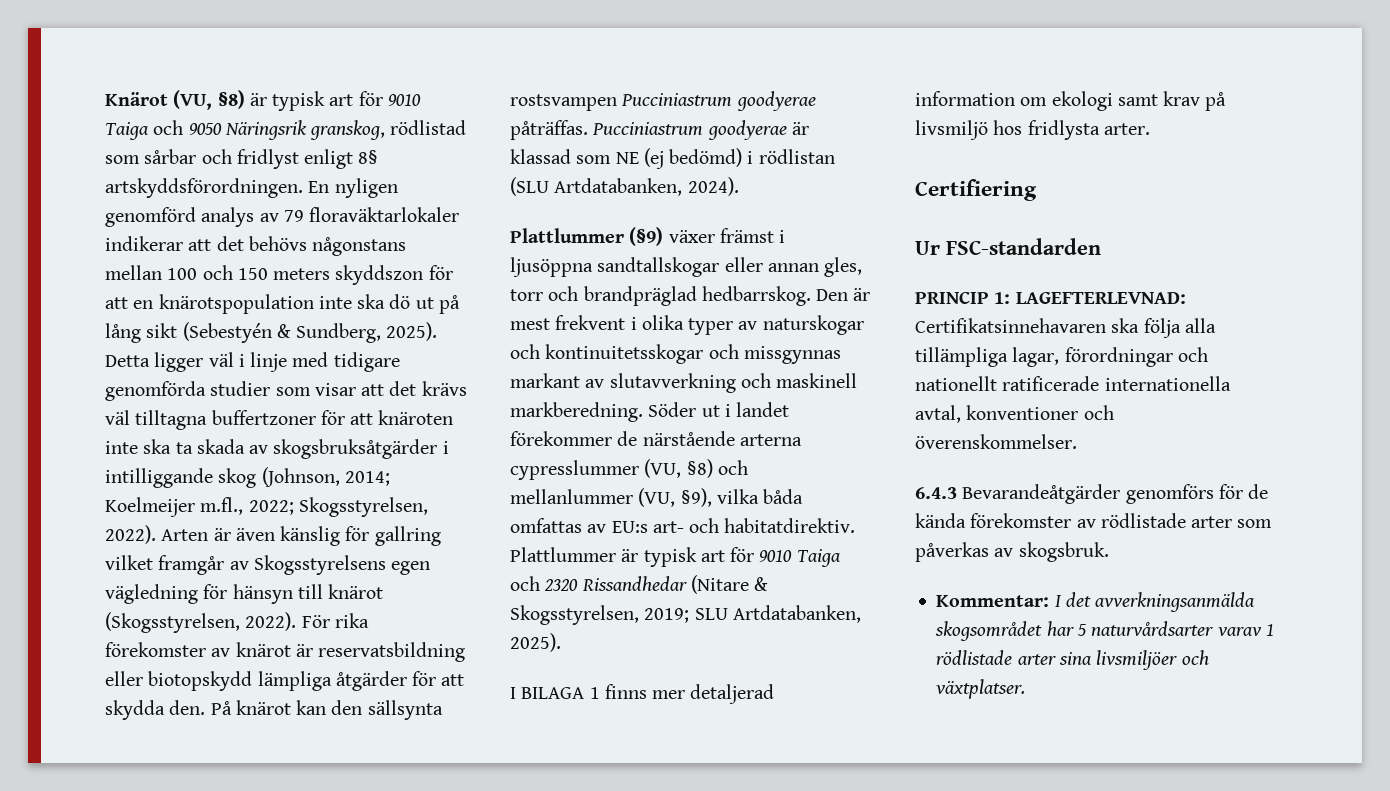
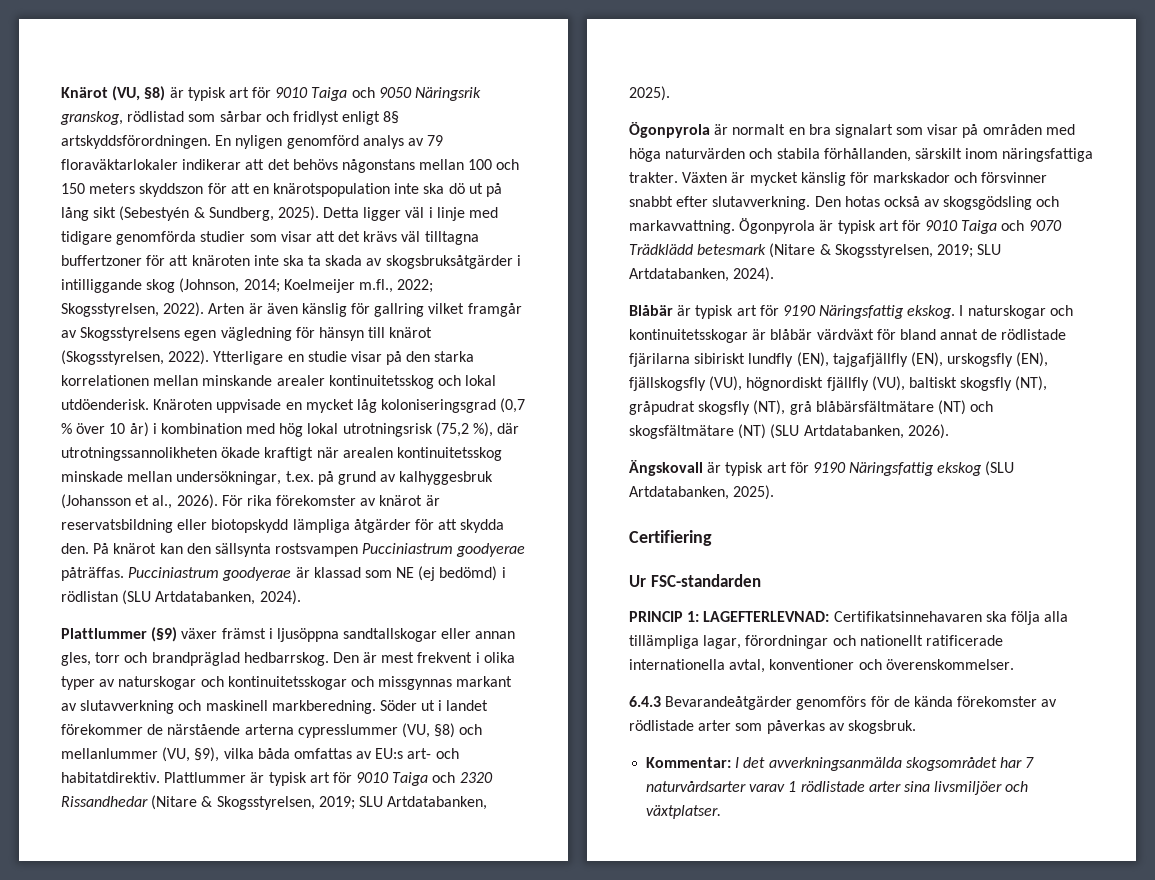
(297, 621) none -> [213,351,475,365] [61,375,497,389] [61,398,526,413] [61,422,520,437] [61,447,502,461] [61,471,494,485] [61,494,218,509] Ytterligare en studie visar på den starka korrelationen mellan minskande arealer kontinuitetsskog och lokal utdöenderisk. Knäroten uppvisade en mycket låg koloniseringsgrad (0,7 % över 10 år) i kombination med hög lokal utrotningsrisk (75,2 %), där utrotningssannolikheten ökade kraftigt när arealen kontinuitetsskog minskade mellan undersökningar, t.ex. på grund av kalhyggesbruk (Johansson et al., 2026).
[510,684,775,704] [915,91,1227,111] [915,120,1150,140] I BILAGA 1 finns mer detaljerad information om ekologi samt krav på livsmiljö hos fridlysta arter. -> [629,122,1075,138] [629,148,1094,162] [629,172,1048,186] [629,196,1060,210] [629,218,1062,234] [629,243,1002,258] [629,267,775,282] [629,305,1073,319] [629,329,1067,343] [629,352,1049,367] [629,376,1048,391] [629,400,994,415] [629,424,949,439] [629,460,1015,476] [629,485,775,500] Ögonpyrola är normalt en bra signalart som visar på områden med höga naturvärden och stabila förhållanden, särskilt inom näringsfattiga trakter. Växten är mycket känslig för markskador och försvinner snabbt efter slutavverkning. Den hotas också av skogsgödsling och markavvattning. Ögonpyrola är typisk art för 9010 Taiga och 9070 Trädklädd betesmark (Nitare & Skogsstyrelsen, 2019; SLU Artdatabanken, 2024). // Blåbär är typisk art för 9190 Näringsfattig ekskog. I naturskogar och kontinuitetsskogar är blåbär värdväxt för bland annat de rödlistade fjärilarna sibiriskt lundfly (EN), tajgafjällfly (EN), urskogsfly (EN), fjällskogsfly (VU), högnordiskt fjällfly (VU), baltiskt skogsfly (NT), gråpudrat skogsfly (NT), grå blåbärsfältmätare (NT) och skogsfältmätare (NT) (SLU Artdatabanken, 2026). // Ängskovall är typisk art för 9190 Näringsfattig ekskog (SLU Artdatabanken, 2025).
[1076,624,1087,636] 5 -> [1025,757,1035,768] 7

